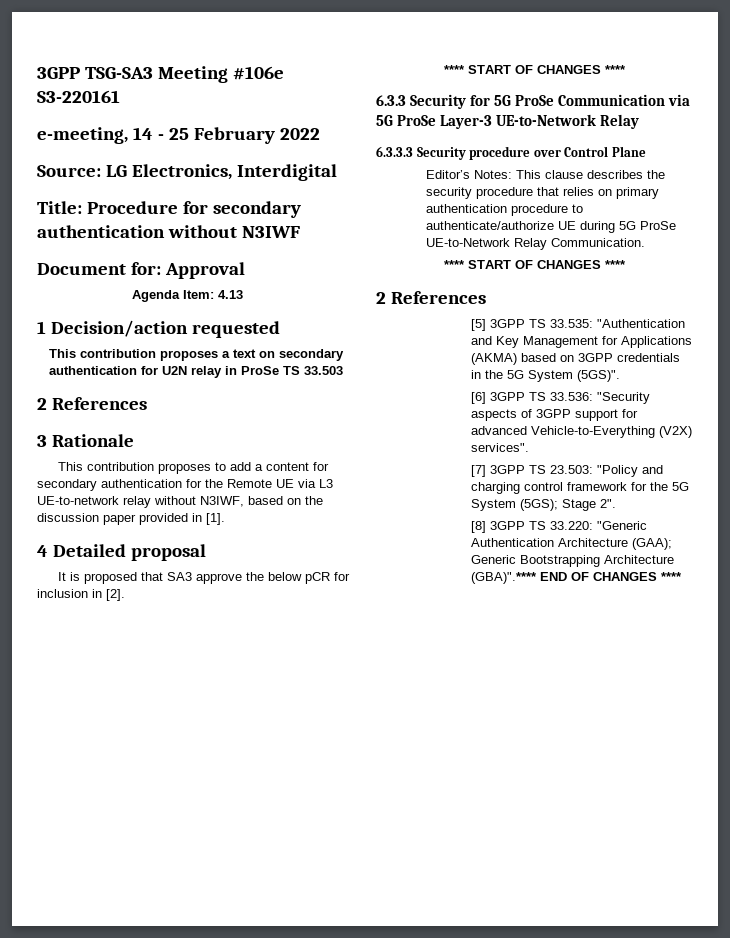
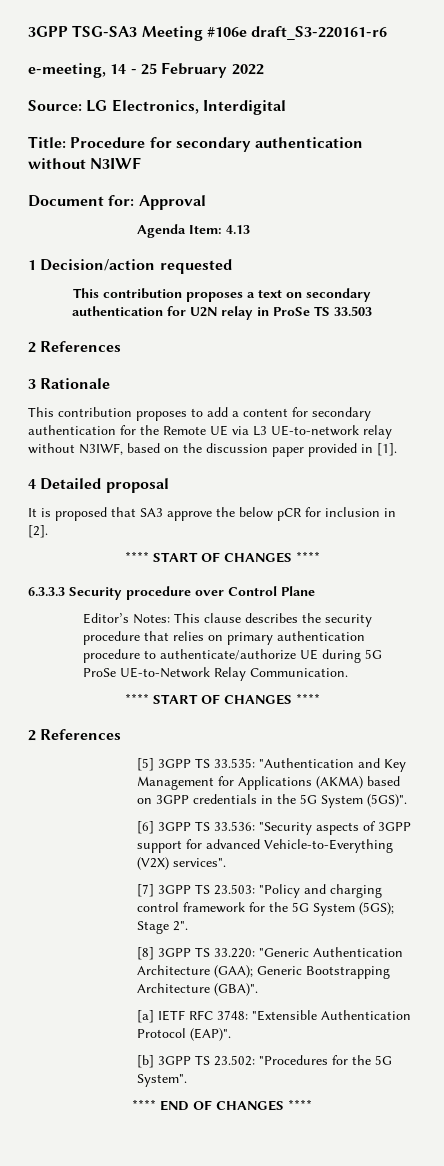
[37,90,120,103] S3-220161 -> [251,26,388,40] draft_S3-220161-r6
[376,94,691,109] [376,114,640,129] // 6.3.3 Security for 5G ProSe Communication via 5G ProSe Layer-3 UE-to-Network Relay -> (320, 556) none
[471,572,538,584] (GBA)".**** -> [214,983,259,996] [137,1010,412,1023] [137,1028,232,1041] [137,1055,393,1068] [137,1074,188,1087] [132,1099,156,1110] (GBA)". // [a] IETF RFC 3748: "Extensible Authentication Protocol (EAP)". // [b] 3GPP TS 23.502: "Procedures for the 5G System". // ****

